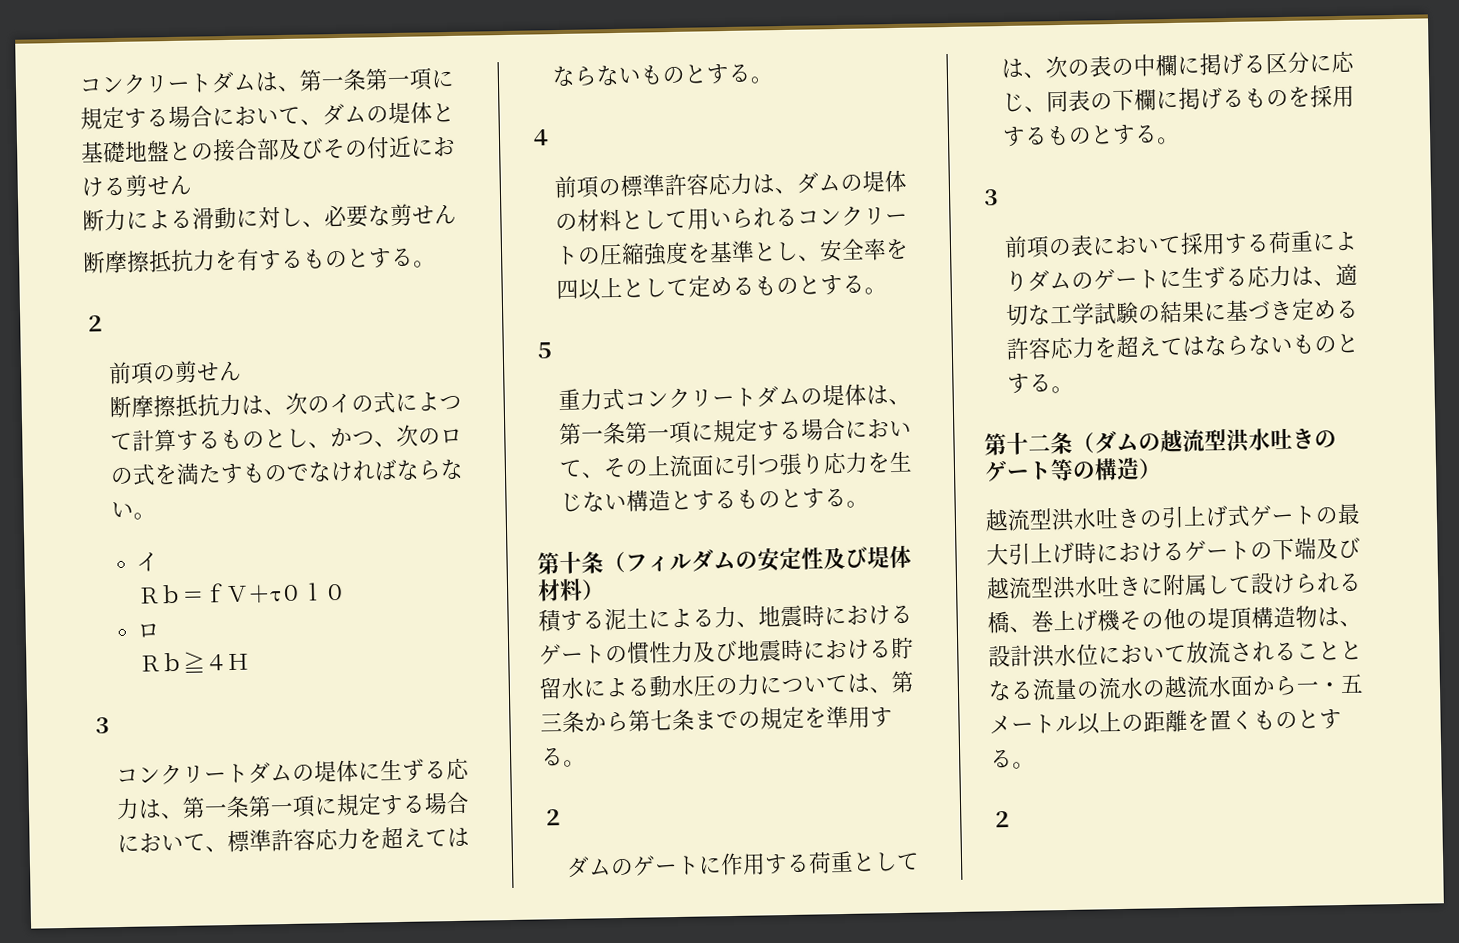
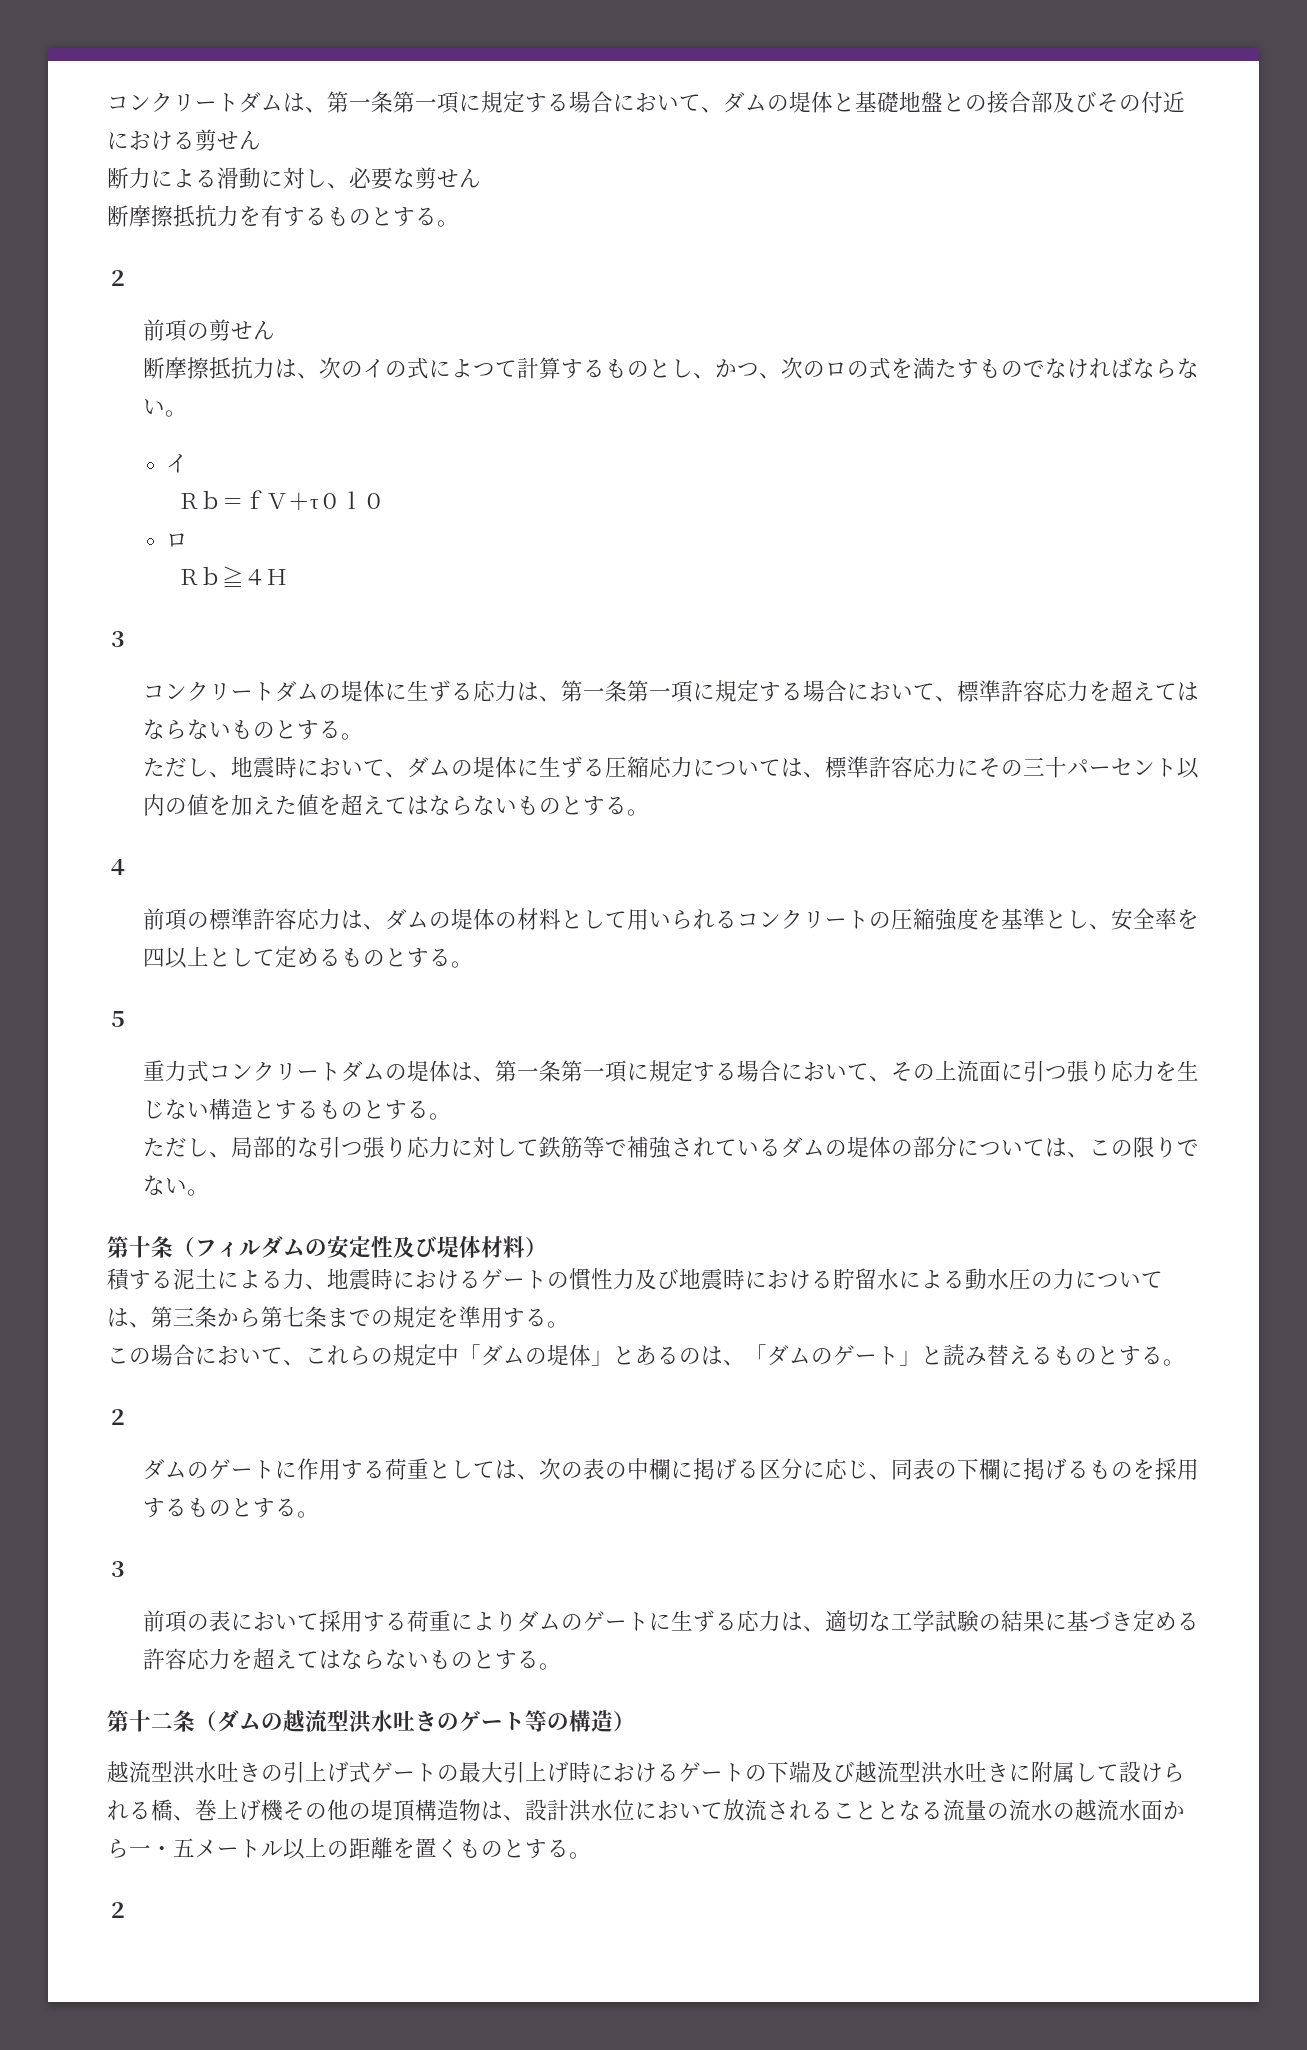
(775, 80) none -> [142,756,1199,779] [142,794,649,816] // ただし、地震時において、ダムの堤体に生ずる圧縮応力については、標準許容応力にその三十パーセント以内の値を加えた値を超えてはならないものとする。
(870, 504) none -> [142,1136,1199,1159] [142,1175,209,1196] // ただし、局部的な引つ張り応力に対して鉄筋等で補強されているダムの堤体の部分については、この限りでない。
(586, 763) none -> [107,1344,1185,1366] // この場合において、これらの規定中「ダムの堤体」とあるのは、「ダムのゲート」と読み替えるものとする。

